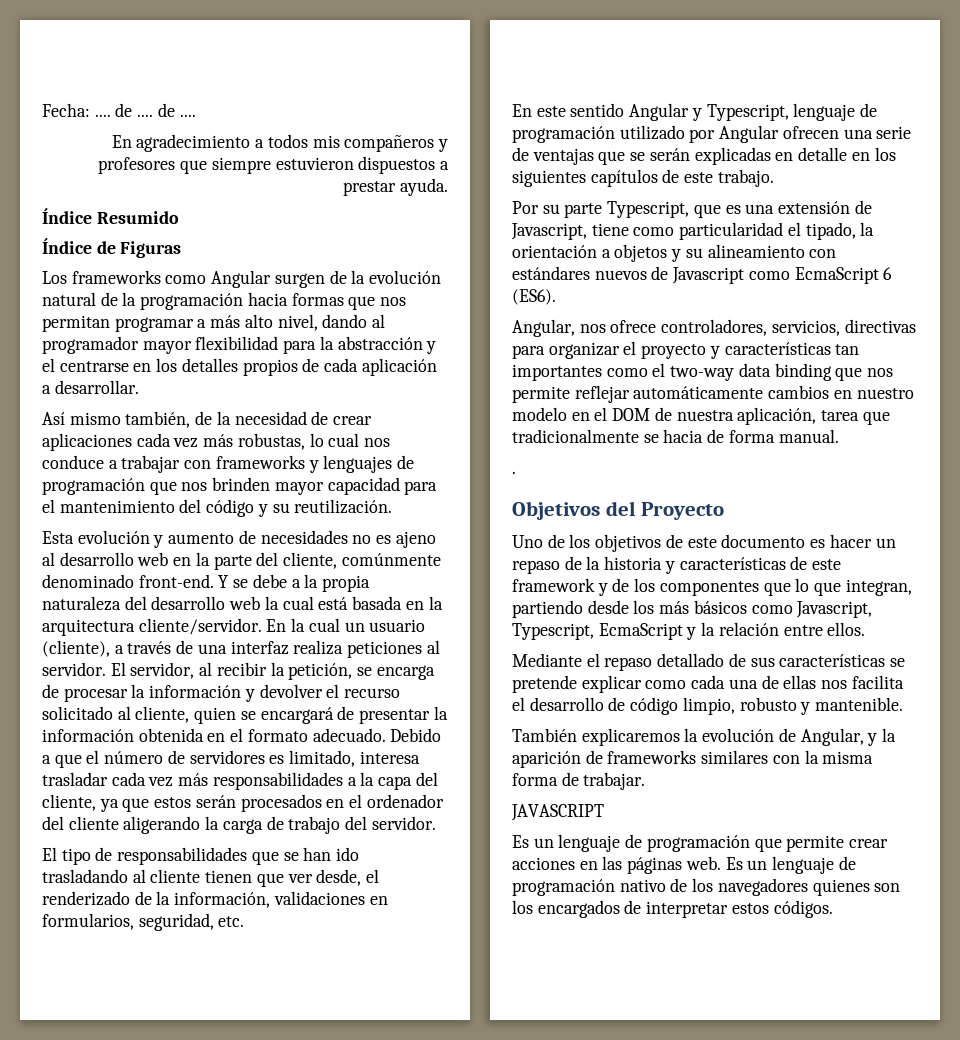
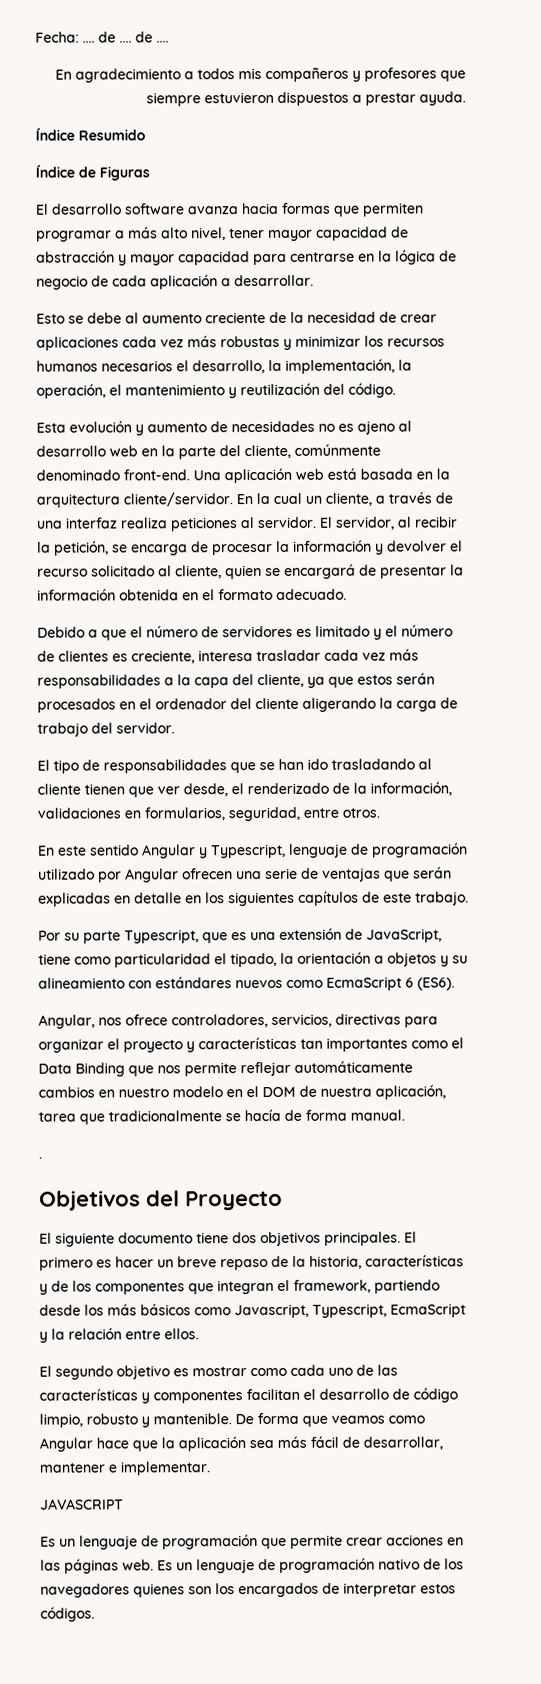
[42,270,442,288] [42,292,244,310] Los frameworks como Angular surgen de la evolución natural de la programación -> [35,203,239,215] El desarrollo software avanza
[380,297,407,306] [42,315,110,332] nos permitan -> [362,202,424,217] permiten
[322,314,386,328] [42,336,437,354] [42,358,298,376] dando al programador mayor flexibilidad para la abstracción y el centrarse en los detalles propios -> [229,226,409,242] [36,249,457,266] [36,275,88,290] tener mayor capacidad de abstracción y mayor capacidad para centrarse en la lógica de negocio
[42,411,191,428] Así mismo también, -> [36,312,266,324] Esto se debe al aumento creciente
[237,433,391,450] [42,455,415,473] [42,477,438,495] [42,499,393,517] robustas, lo cual nos conduce a trabajar con frameworks y lenguajes de programación que nos brinden mayor capacidad para el mantenimiento del código y su reutilización. -> [220,335,445,350] [36,358,412,374] [36,382,396,399] robustas y minimizar los recursos humanos necesarios el desarrollo, la implementación, la operación, el mantenimiento y reutilización del código.
[218,574,371,592] [42,596,314,611] Y se debe a la propia naturaleza del desarrollo web la cual -> [193,467,324,484] Una aplicación web
[369,619,426,632] [42,640,110,657] usuario (cliente), -> [325,492,372,506] cliente,
(386, 735) none -> (347, 594) //
[289,750,356,767] limitado, -> [315,624,453,640] [37,650,195,664] limitado y el número de clientes es creciente,
[218,916,245,927] etc. -> [303,807,380,818] entre otros.
[630,152,646,161] se -> (410, 876) none
[511,223,587,240] Javascript, -> [366,928,442,943] JavaScript,
[651,266,745,284] de Javascript -> (283, 984) none
[670,363,832,381] two-way data binding -> [38,1062,125,1077] Data Binding
[663,429,704,443] hacia -> [244,1108,281,1122] hacía
[512,534,806,552] Uno de los objetivos de este documento -> [39,1231,417,1247] [39,1256,93,1271] El siguiente documento tiene dos objetivos principales. El primero
(896, 543) none -> [177,1256,217,1268] breve
[604,556,842,574] [512,578,595,592] historia y características de este framework -> [309,1254,464,1269] historia, características
[795,578,912,596] lo que integran, -> [217,1279,371,1295] integran el framework,
[512,653,906,671] [512,675,904,693] Mediante el repaso detallado de sus características se pretende explicar como cada una de ellas nos facilita -> [39,1364,398,1380] [39,1388,300,1404] El segundo objetivo es mostrar como cada uno de las características y componentes facilitan
[512,728,897,746] [512,750,874,768] [512,772,646,790] // También explicaremos la evolución de Angular, y la aparición de frameworks similares con la misma forma de trabajar. -> [235,1412,425,1427] [39,1435,443,1452] [39,1461,210,1476] De forma que veamos como Angular hace que la aplicación sea más fácil de desarrollar, mantener e implementar.

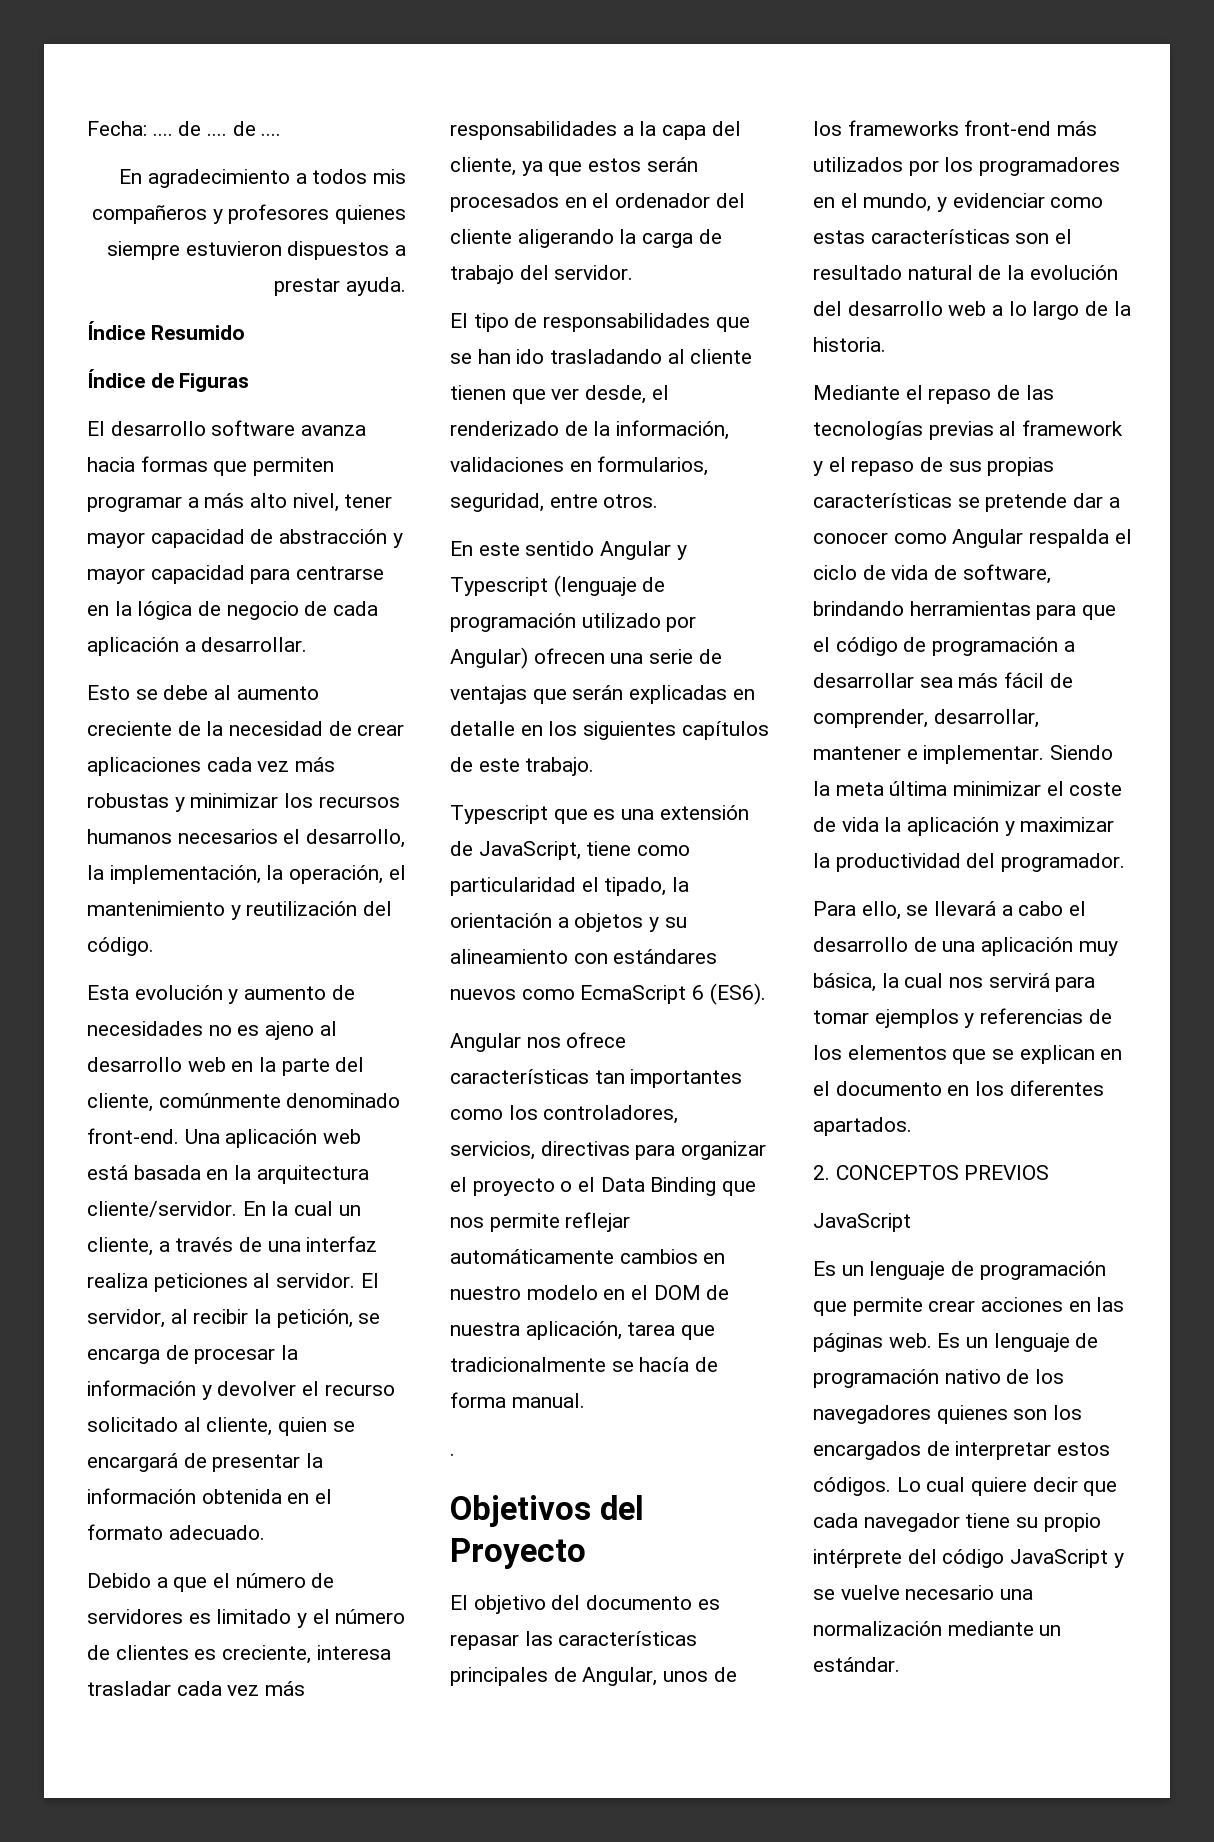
[440,70,466,82] que -> [335,205,406,224] quienes
[211,843,348,859] Typescript, lenguaje -> [450,575,637,597] Typescript (lenguaje
[125,868,179,883] Angular -> [450,647,528,669] Angular)
[38,929,199,944] Por su parte Typescript, -> [450,805,548,824] Typescript
[38,1014,95,1029] Angular, -> [450,1033,521,1052] Angular
(168, 1020) none -> [450,1069,743,1088] [450,1105,538,1120] características tan importantes como los
[186,1036,448,1053] y características tan importantes como -> [560,1181,573,1192] o
[55,1231,417,1247] [39,1254,464,1271] [39,1279,440,1295] [39,1303,466,1319] [39,1327,199,1343] [39,1364,398,1380] [39,1387,458,1404] [39,1412,425,1428] [39,1436,246,1452] siguiente documento tiene dos objetivos principales. El primero es hacer un breve repaso de la historia, características y de los componentes que integran el framework, partiendo desde los más básicos como Javascript, Typescript, EcmaScript y la relación entre ellos. // El segundo objetivo es mostrar como cada uno de las características y componentes facilitan el desarrollo de código limpio, robusto y mantenible. De forma que veamos como Angular hace que la aplicación -> [473,1595,720,1614] [450,1631,698,1650] [450,1667,737,1686] [813,120,1098,136] [813,157,1121,176] [813,193,1104,212] [813,229,1073,244] [813,265,1118,280] [813,301,1131,320] [813,337,886,352] [813,385,1054,404] [813,420,1124,440] [813,457,1055,476] [813,493,1120,512] [813,529,1132,548] [813,564,1051,584] [813,601,1117,620] [813,637,1075,656] [813,673,914,688] objetivo del documento es repasar las características principales de Angular, unos de los frameworks front-end más utilizados por los programadores en el mundo, y evidenciar como estas características son el resultado natural de la evolución del desarrollo web a lo largo de la historia. // Mediante el repaso de las tecnologías previas al framework y el repaso de sus propias características se pretende dar a conocer como Angular respalda el ciclo de vida de software, brindando herramientas para que el código de programación a desarrollar
(360, 1442) none -> [813,709,928,728] comprender,
[40,1498,124,1510] // JAVASCRIPT -> [1050,745,1114,760] [813,781,1123,796] [813,817,1115,836] [813,853,1126,872] [813,901,1087,920] [813,937,1118,956] [813,973,1096,992] [813,1008,1112,1028] [813,1045,1123,1064] [813,1080,1104,1096] [813,1117,912,1136] [813,1165,1050,1180] [813,1213,911,1232] Siendo la meta última minimizar el coste de vida la aplicación y maximizar la productividad del programador. // Para ello, se llevará a cabo el desarrollo de una aplicación muy básica, la cual nos servirá para tomar ejemplos y referencias de los elementos que se explican en el documento en los diferentes apartados. // 2. CONCEPTOS PREVIOS // JavaScript
(95, 1614) none -> [896,1477,1118,1496] [813,1513,1101,1532] [813,1549,1124,1568] [813,1585,1034,1600] [813,1621,1062,1636] [813,1657,900,1672] Lo cual quiere decir que cada navegador tiene su propio intérprete del código JavaScript y se vuelve necesario una normalización mediante un estándar.

